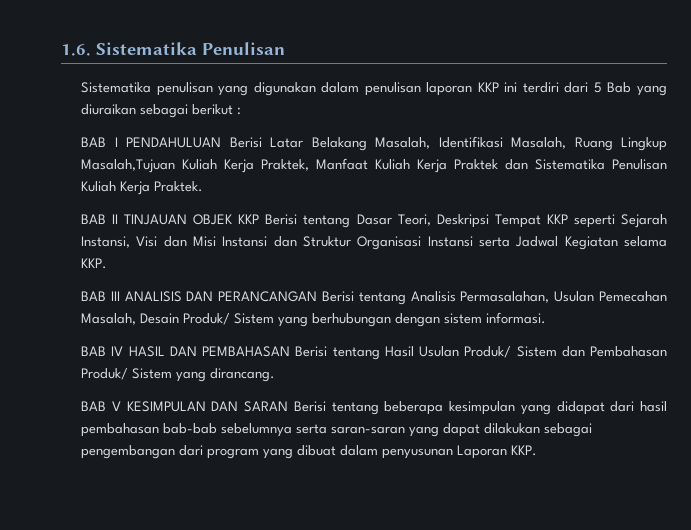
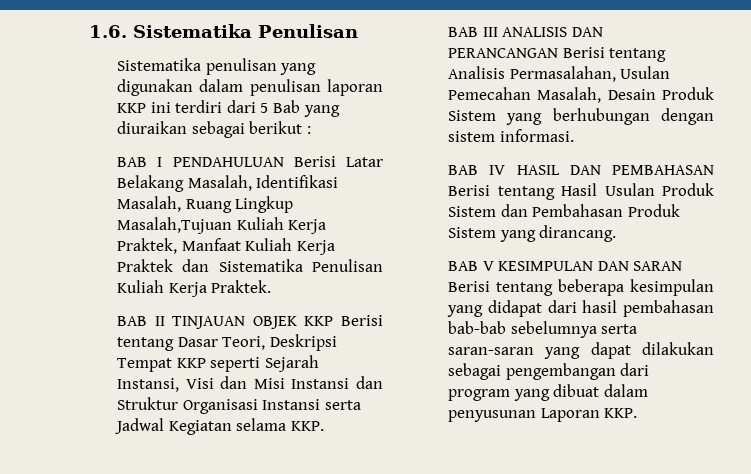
[183,313,231,325] Produk/ -> [662,87,714,100] Produk
[464,346,512,358] Produk/ -> [662,183,714,196] Produk
[81,368,129,380] Produk/ -> [627,204,680,217] Produk

